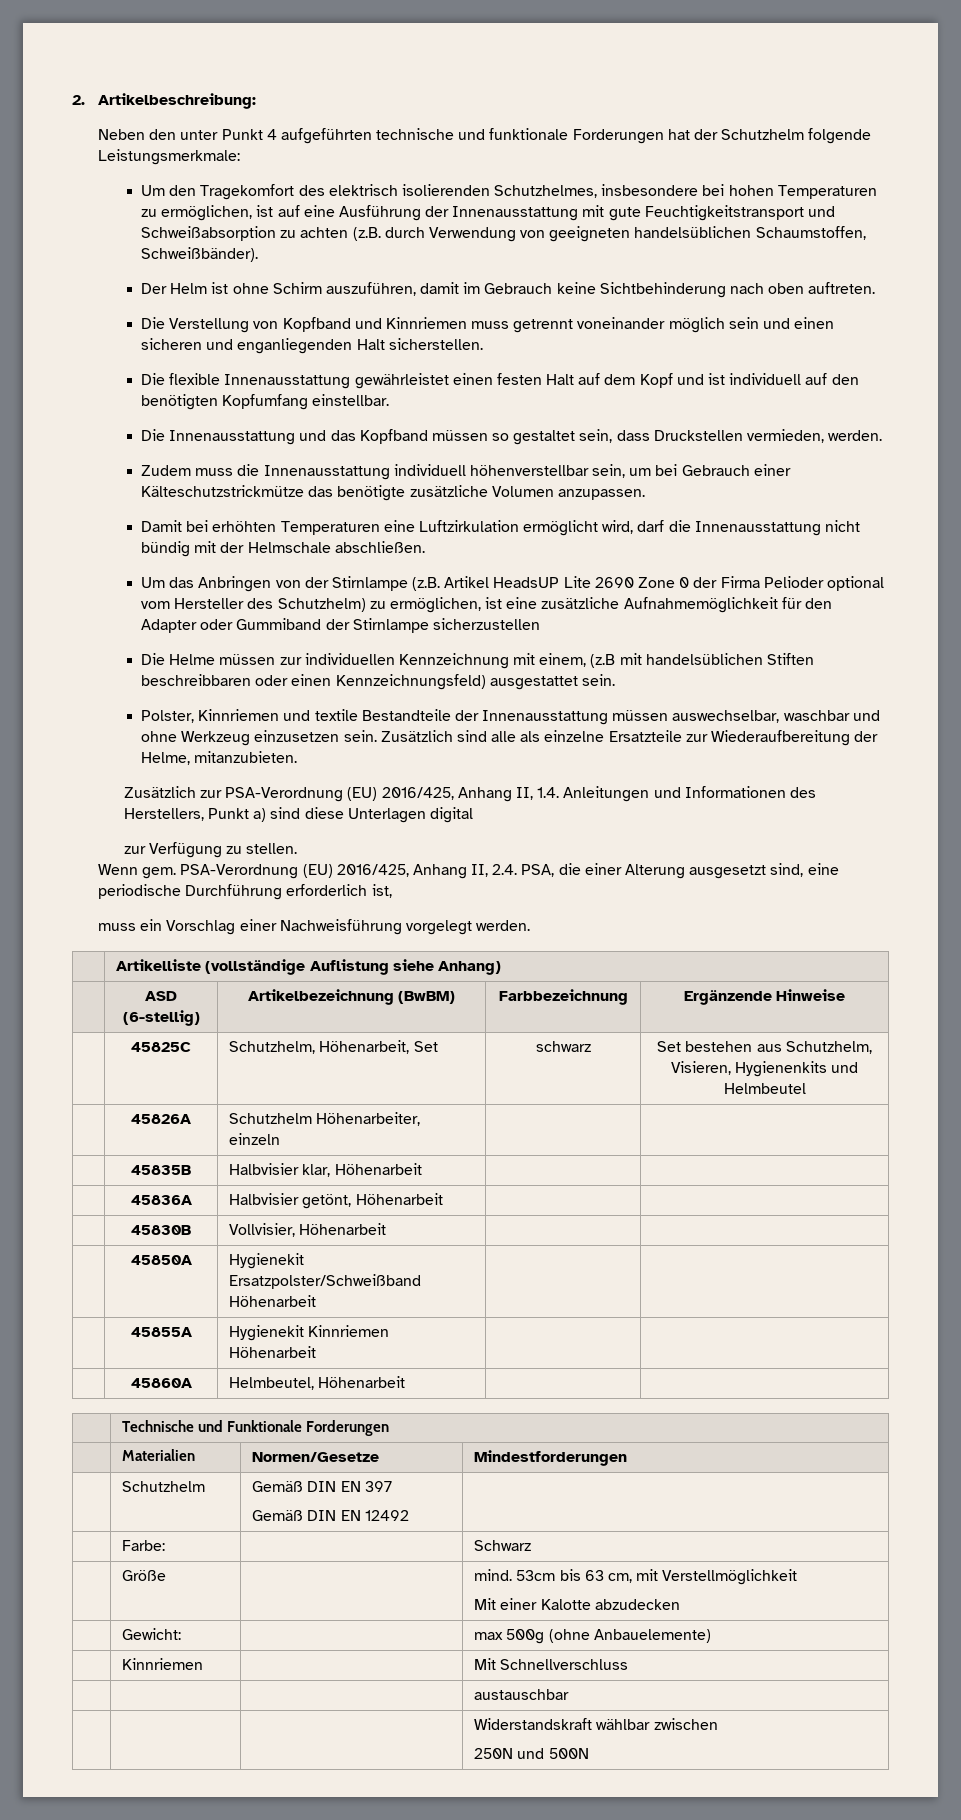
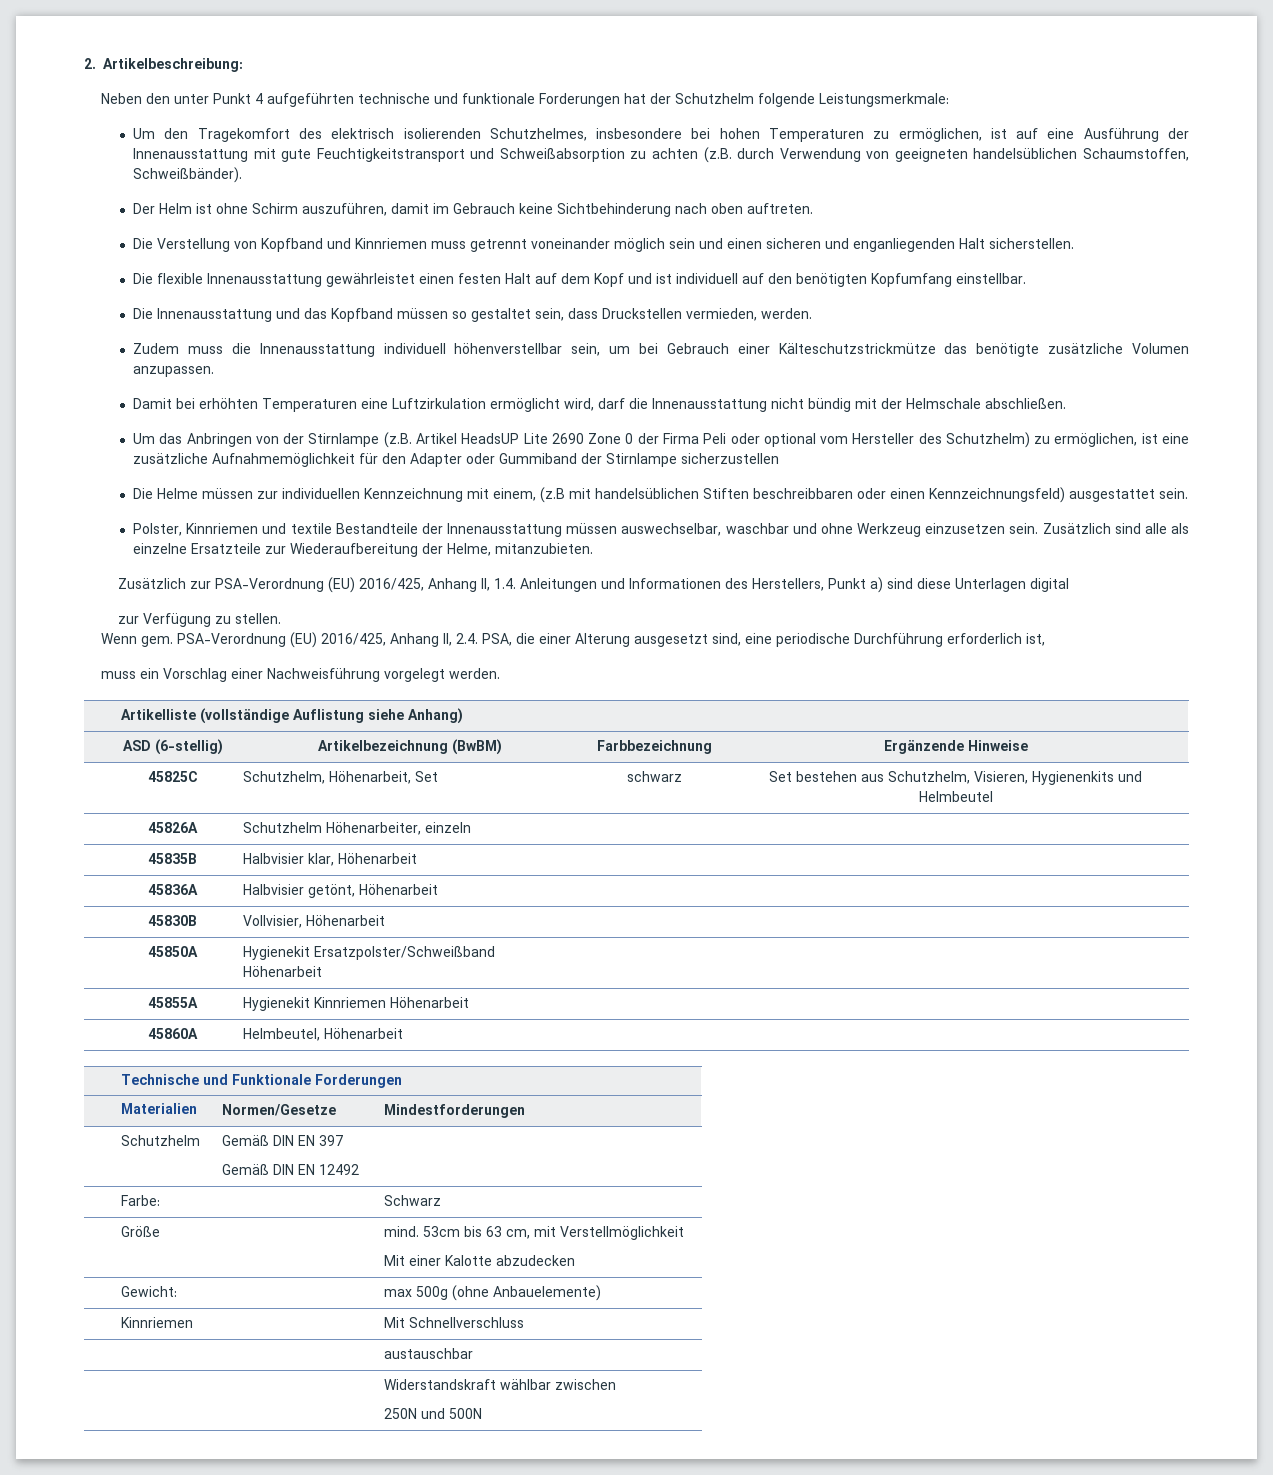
[763,576,824,588] Pelioder -> [703,433,760,444] Peli oder

